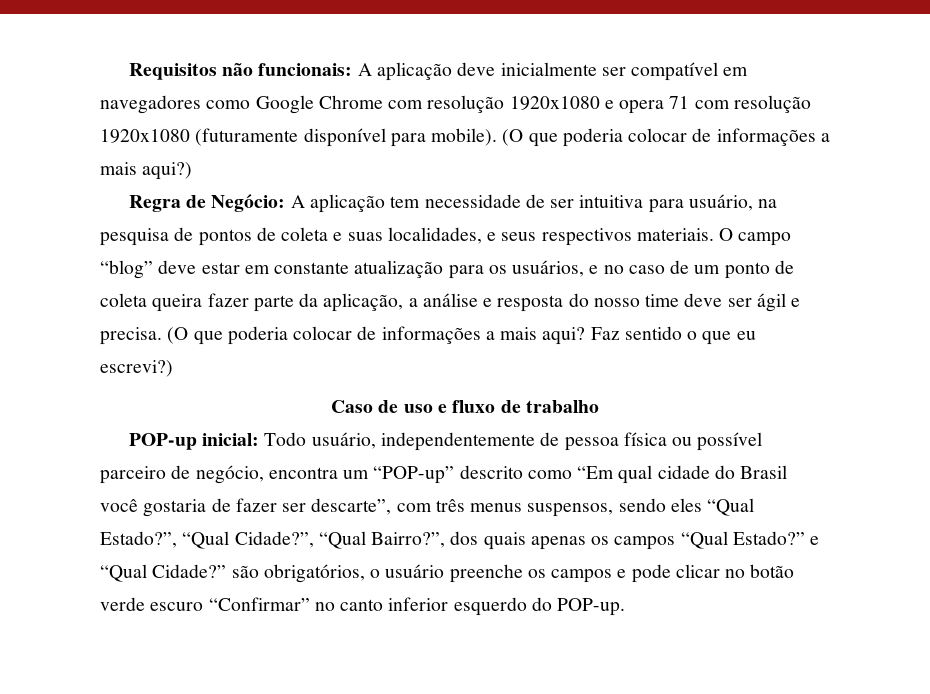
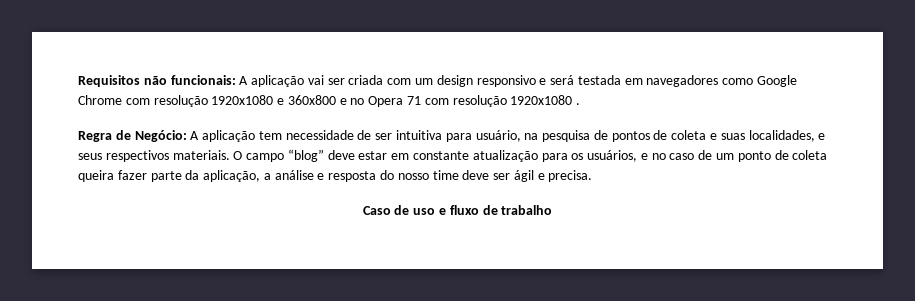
[457,62,719,81] deve inicialmente ser compatível -> [307,75,621,87] vai ser criada com um design responsivo e será testada
[619,95,811,114] [100,128,830,147] [100,162,193,180] opera 71 com resolução 1920x1080 (futuramente disponível para mobile). (O que poderia colocar de informações a mais aqui?) -> [287,95,581,107] 360x800 e no Opera 71 com resolução 1920x1080 .
[167,326,756,345] [100,360,173,377] (O que poderia colocar de informações a mais aqui? Faz sentido o que eu escrevi?) -> (593, 176) none
[128,432,763,451] [100,465,788,484] [100,498,755,517] [100,531,820,550] [100,564,795,583] [100,597,626,616] // POP-up inicial: Todo usuário, independentemente de pessoa física ou possível parceiro de negócio, encontra um “POP-up” descrito como “Em qual cidade do Brasil você gostaria de fazer ser descarte”, com três menus suspensos, sendo eles “Qual Estado?”, “Qual Cidade?”, “Qual Bairro?”, dos quais apenas os campos “Qual Estado?” e “Qual Cidade?” são obrigatórios, o usuário preenche os campos e pode clicar no botão verde escuro “Confirmar” no canto inferior esquerdo do POP-up. -> (553, 210) none

